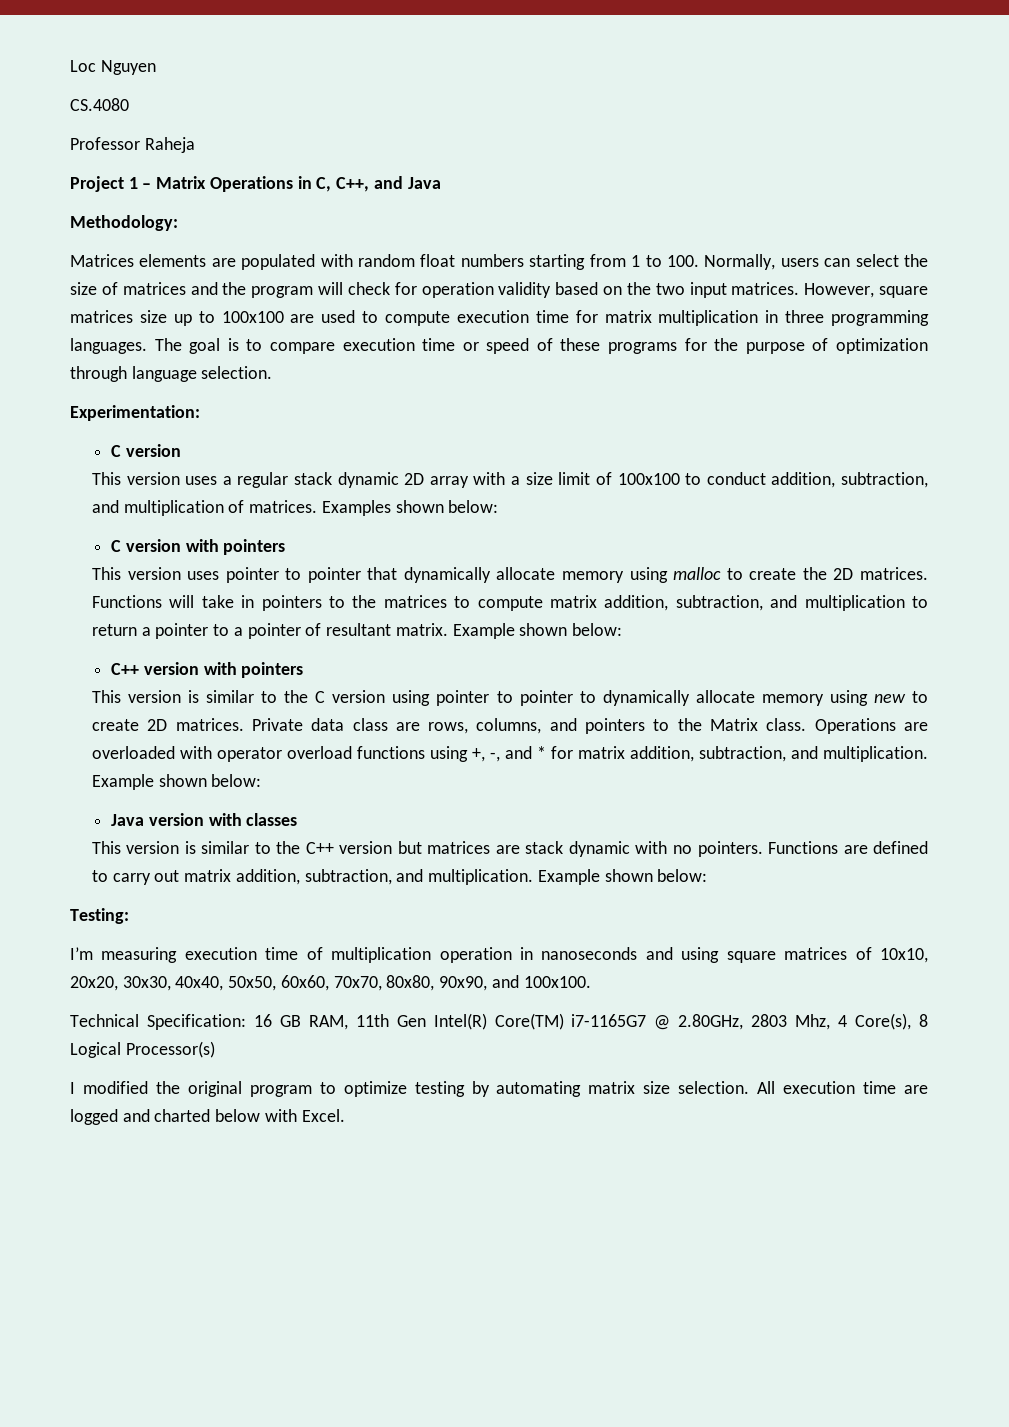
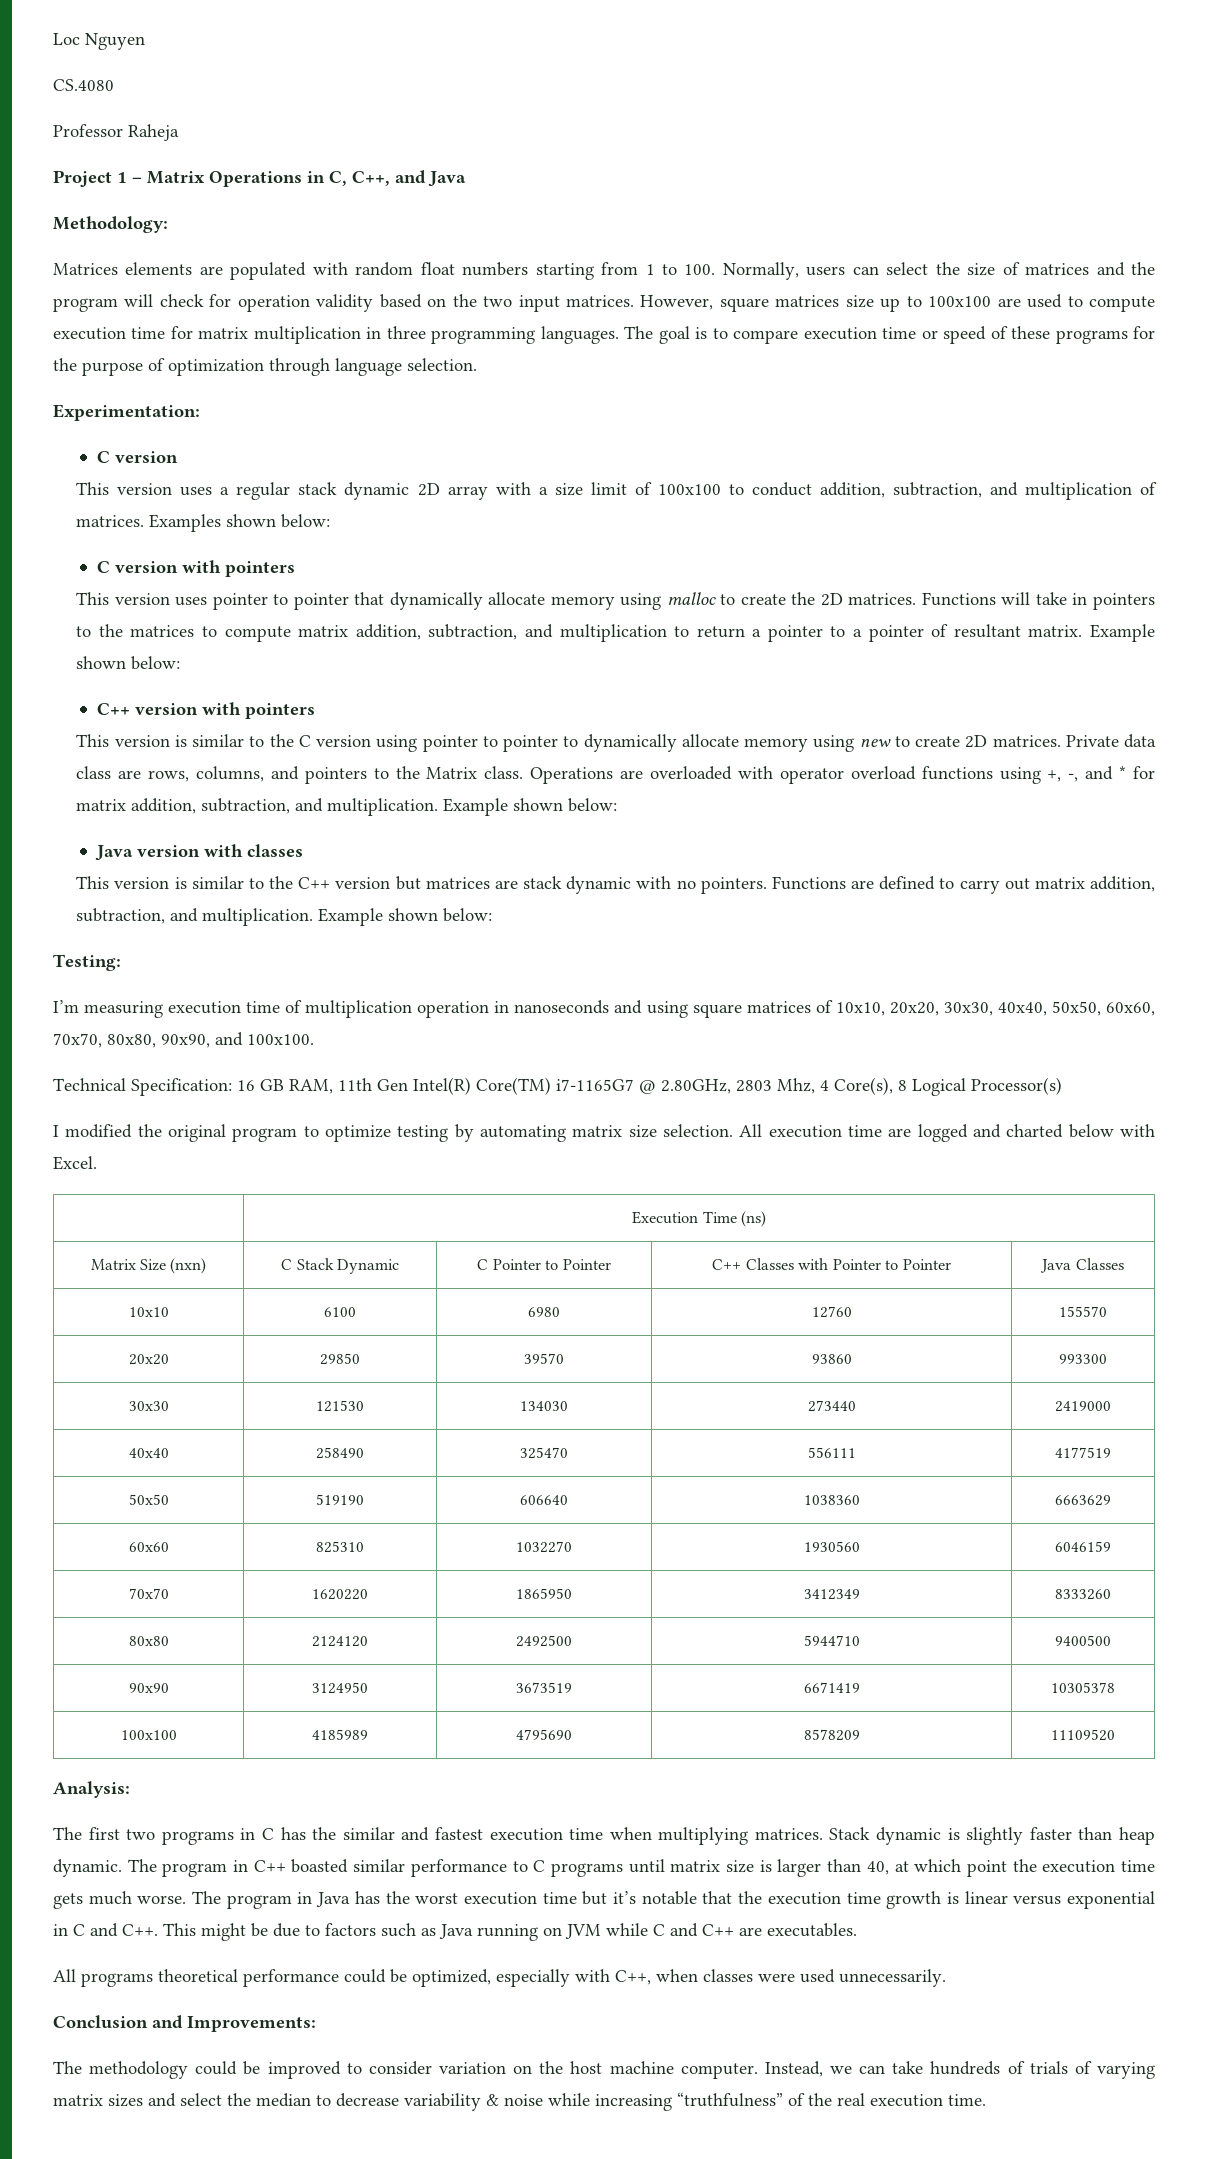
(345, 1115) none -> [632,1211,766,1227] [90,1258,207,1274] [281,1258,399,1274] [477,1259,611,1270] [712,1258,951,1270] [1040,1258,1124,1273] [128,1307,169,1317] [324,1307,356,1317] [528,1307,560,1317] [811,1306,852,1318] [1059,1306,1107,1317] [128,1354,169,1365] [320,1353,360,1365] [524,1353,564,1364] [811,1354,852,1364] [1059,1354,1107,1364] [128,1401,169,1411] [316,1400,364,1412] [520,1401,568,1411] [807,1400,856,1412] [1055,1401,1111,1412] [128,1448,169,1458] [316,1447,364,1459] [520,1447,568,1459] [807,1447,856,1458] [1055,1447,1111,1458] [128,1494,169,1505] [316,1494,364,1505] [520,1495,568,1505] [803,1495,860,1505] [1055,1495,1111,1506] [128,1542,169,1552] [316,1541,364,1553] [516,1541,572,1553] [803,1541,860,1552] [1055,1541,1111,1552] [128,1588,169,1599] [312,1589,368,1600] [516,1588,572,1599] [803,1589,860,1600] [1055,1589,1111,1600] [128,1636,169,1646] [312,1636,368,1647] [516,1635,572,1647] [803,1635,860,1646] [1055,1635,1111,1646] [128,1683,169,1693] [312,1682,368,1694] [516,1682,572,1693] [803,1682,860,1693] [1051,1682,1115,1693] [120,1730,177,1740] [312,1729,368,1740] [516,1729,572,1740] [803,1729,860,1741] [1051,1729,1115,1741] [53,1781,130,1798] [53,1827,1155,1845] [53,1859,1155,1877] [53,1891,1155,1909] [53,1923,857,1941] [53,1969,946,1987] [53,2015,316,2032] [53,2061,1155,2079] [53,2092,986,2111] // | Execution Time (ns) // Matrix Size (nxn) | C Stack Dynamic | C Pointer to Pointer | C++ Classes with Pointer to Pointer | Java Classes // 10x10 | 6100 | 6980 | 12760 | 155570 // 20x20 | 29850 | 39570 | 93860 | 993300 // 30x30 | 121530 | 134030 | 273440 | 2419000 // 40x40 | 258490 | 325470 | 556111 | 4177519 // 50x50 | 519190 | 606640 | 1038360 | 6663629 // 60x60 | 825310 | 1032270 | 1930560 | 6046159 // 70x70 | 1620220 | 1865950 | 3412349 | 8333260 // 80x80 | 2124120 | 2492500 | 5944710 | 9400500 // 90x90 | 3124950 | 3673519 | 6671419 | 10305378 // 100x100 | 4185989 | 4795690 | 8578209 | 11109520 // Analysis: // The first two programs in C has the similar and fastest execution time when multiplying matrices. Stack dynamic is slightly faster than heap dynamic. The program in C++ boasted similar performance to C programs until matrix size is larger than 40, at which point the execution time gets much worse. The program in Java has the worst execution time but it’s notable that the execution time growth is linear versus exponential in C and C++. This might be due to factors such as Java running on JVM while C and C++ are executables. // All programs theoretical performance could be optimized, especially with C++, when classes were used unnecessarily. // Conclusion and Improvements: // The methodology could be improved to consider variation on the host machine computer. Instead, we can take hundreds of trials of varying matrix sizes and select the median to decrease variability & noise while increasing “truthfulness” of the real execution time.

